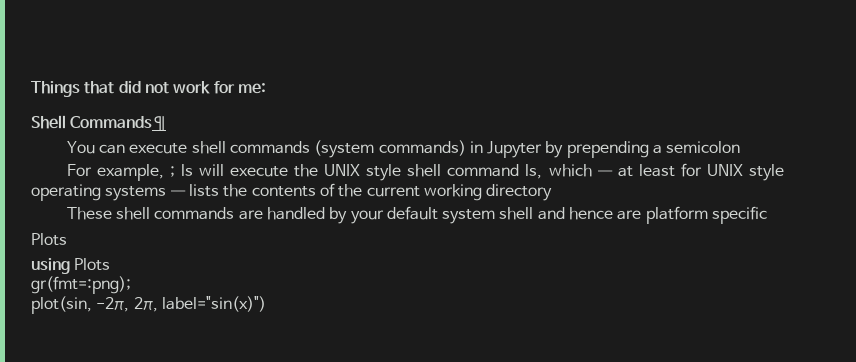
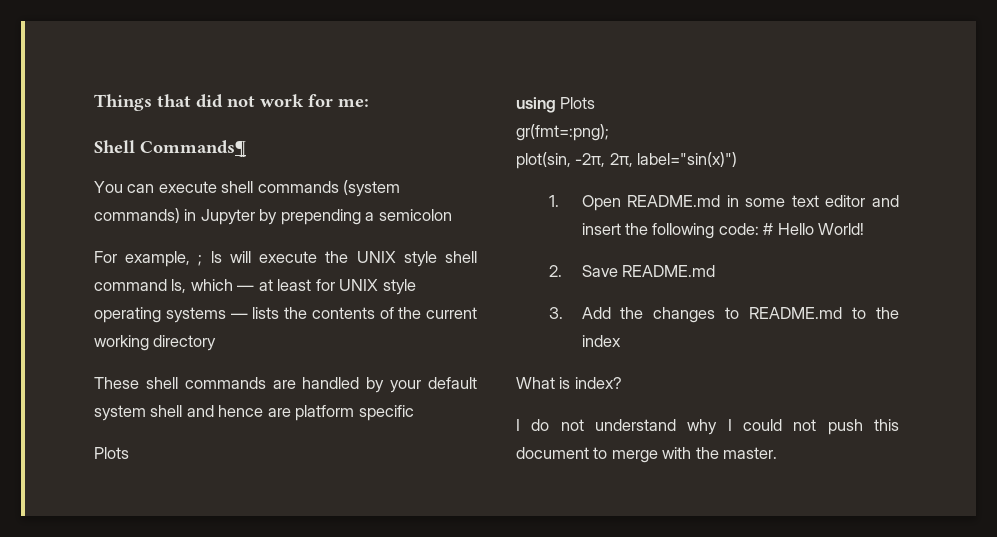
(266, 304) none -> [548,195,899,211] [581,223,865,239] [548,265,715,277] [548,307,899,323] [581,335,621,347] [516,377,622,389] [516,419,899,435] [516,447,778,463] // 1. Open README.md in some text editor and insert the following code: # Hello World! // 2. Save README.md // 3. Add the changes to README.md to the index // What is index? // I do not understand why I could not push this document to merge with the master.

